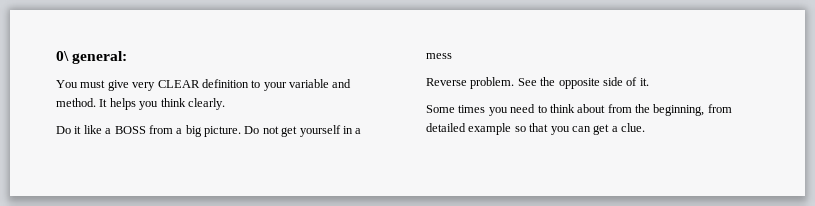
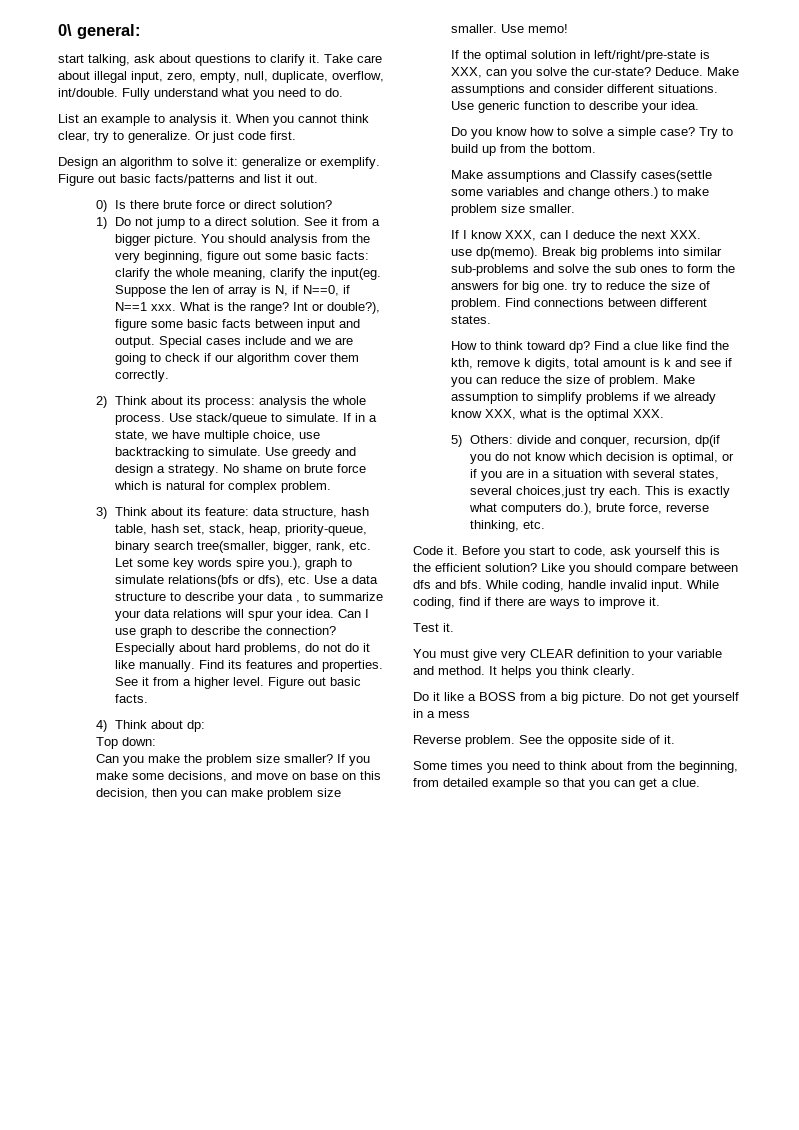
(128, 57) none -> [58,54,382,66] [58,71,384,83] [58,88,343,100] [58,114,369,126] [58,131,296,143] [58,157,380,169] [58,174,318,186] [96,200,333,212] [96,217,381,229] [115,234,371,246] [115,251,370,263] [115,268,382,280] [115,285,351,297] [115,302,381,314] [115,319,361,331] [115,336,354,348] [115,353,360,365] [115,370,170,382] [96,396,367,408] [115,413,378,425] [115,430,321,442] [115,447,357,459] [115,464,367,476] [114,481,332,493] [96,507,370,519] [115,524,368,536] [115,541,372,553] [115,558,353,570] [115,575,379,587] [115,592,384,604] [115,609,370,621] [115,626,337,638] [115,643,371,655] [115,660,384,672] [115,677,362,689] [115,694,149,703] [96,720,206,732] [96,737,157,749] [96,754,371,766] [96,771,382,782] [96,788,342,800] [451,24,569,33] [451,50,711,62] [451,67,740,79] [451,84,719,96] [451,101,700,113] [451,127,734,139] [451,144,597,156] [451,170,713,182] [451,187,710,199] [451,204,576,216] [451,230,702,241] [451,247,723,259] [451,264,736,276] [451,281,711,293] [451,298,708,310] [451,315,492,324] [451,341,730,353] [451,358,733,370] [451,375,696,387] [451,392,717,404] [451,409,665,421] [451,435,721,447] [470,452,735,464] [470,469,720,481] [470,486,731,498] [469,503,710,515] [470,520,546,532] [413,546,720,558] [413,563,738,575] [413,580,719,592] [413,597,660,609] [413,623,454,632] // start talking, ask about questions to clarify it. Take care about illegal input, zero, empty, null, duplicate, overflow, int/double. Fully understand what you need to do. // List an example to analysis it. When you cannot think clear, try to generalize. Or just code first. // Design an algorithm to solve it: generalize or exemplify. Figure out basic facts/patterns and list it out. // 0) Is there brute force or direct solution? // 1) Do not jump to a direct solution. See it from a bigger picture. You should analysis from the very beginning, figure out some basic facts: clarify the whole meaning, clarify the input(eg. Suppose the len of array is N, if N==0, if N==1 xxx. What is the range? Int or double?), figure some basic facts between input and output. Special cases include and we are going to check if our algorithm cover them correctly. // 2) Think about its process: analysis the whole process. Use stack/queue to simulate. If in a state, we have multiple choice, use backtracking to simulate. Use greedy and design a strategy. No shame on brute force which is natural for complex problem. // 3) Think about its feature: data structure, hash table, hash set, stack, heap, priority-queue, binary search tree(smaller, bigger, rank, etc. Let some key words spire you.), graph to simulate relations(bfs or dfs), etc. Use a data structure to describe your data , to summarize your data relations will spur your idea. Can I use graph to describe the connection? Especially about hard problems, do not do it like manually. Find its features and properties. See it from a higher level. Figure out basic facts. // 4) Think about dp: // Top down: // Can you make the problem size smaller? If you make some decisions, and move on base on this decision, then you can make problem size smaller. Use memo! // If the optimal solution in left/right/pre-state is XXX, can you solve the cur-state? Deduce. Make assumptions and consider different situations. Use generic function to describe your idea. // Do you know how to solve a simple case? Try to build up from the bottom. // Make assumptions and Classify cases(settle some variables and change others.) to make problem size smaller. // If I know XXX, can I deduce the next XXX. // use dp(memo). Break big problems into similar sub-problems and solve the sub ones to form the answers for big one. try to reduce the size of problem. Find connections between different states. // How to think toward dp? Find a clue like find the kth, remove k digits, total amount is k and see if you can reduce the size of problem. Make assumption to simplify problems if we already know XXX, what is the optimal XXX. // 5) Others: divide and conquer, recursion, dp(if you do not know which decision is optimal, or if you are in a situation with several states, several choices,just try each. This is exactly what computers do.), brute force, reverse thinking, etc. // Code it. Before you start to code, ask yourself this is the efficient solution? Like you should compare between dfs and bfs. While coding, handle invalid input. While coding, find if there are ways to improve it. // Test it.

